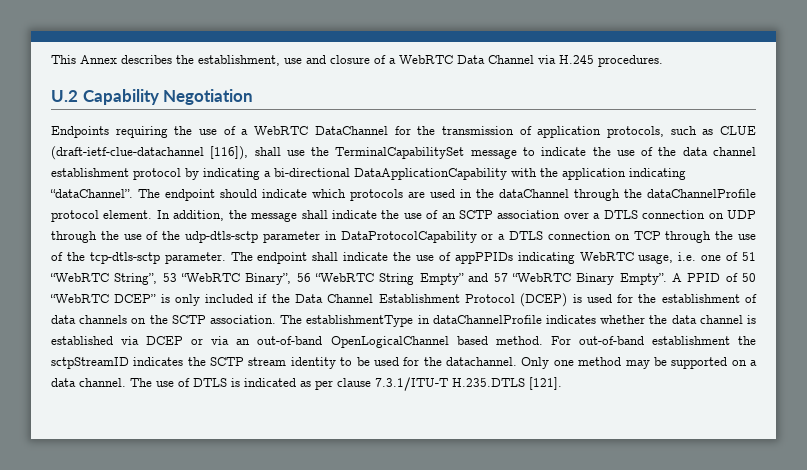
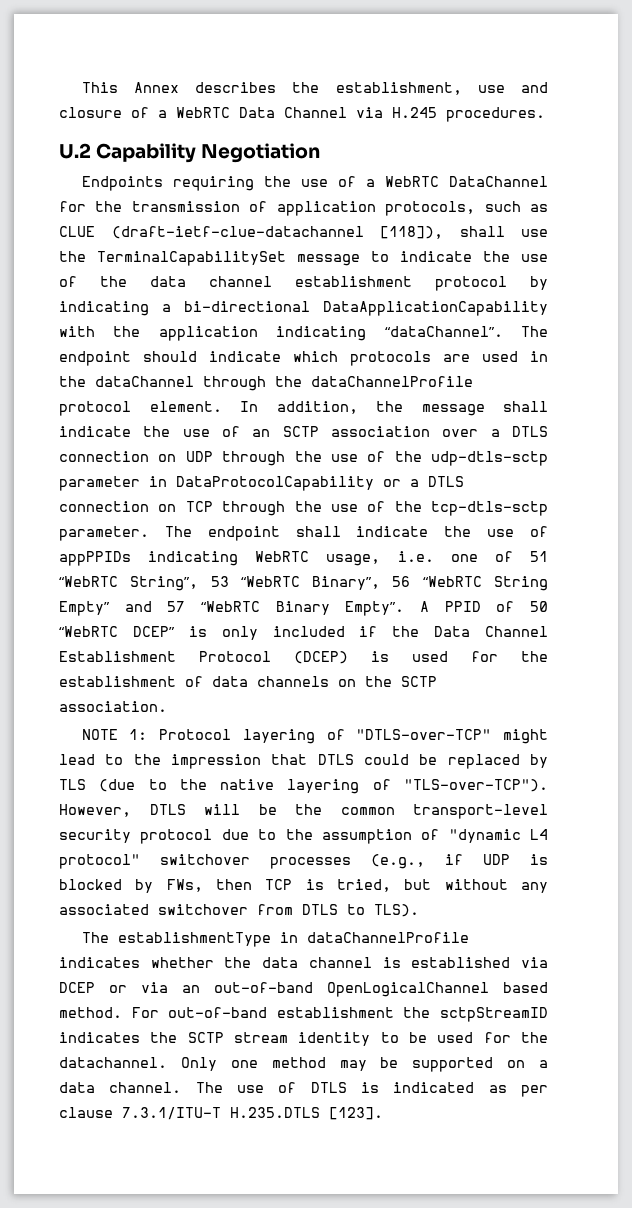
[210,146,249,160] [116]), -> [380,226,443,239] [118]),
(276, 319) none -> [81,729,548,744] [59,754,548,769] [59,779,548,794] [59,804,548,819] [59,829,548,844] [59,854,548,869] [59,879,548,893] [59,904,419,917] // NOTE 1: Protocol layering of "DTLS-over-TCP" might lead to the impression that DTLS could be replaced by TLS (due to the native layering of "TLS-over-TCP"). However, DTLS will be the common transport-level security protocol due to the assumption of "dynamic L4 protocol" switchover processes (e.g., if UDP is blocked by FWs, then TCP is tried, but without any associated switchover from DTLS to TLS). //
[529,377,562,390] [121]. -> [329,1107,383,1120] [123].

